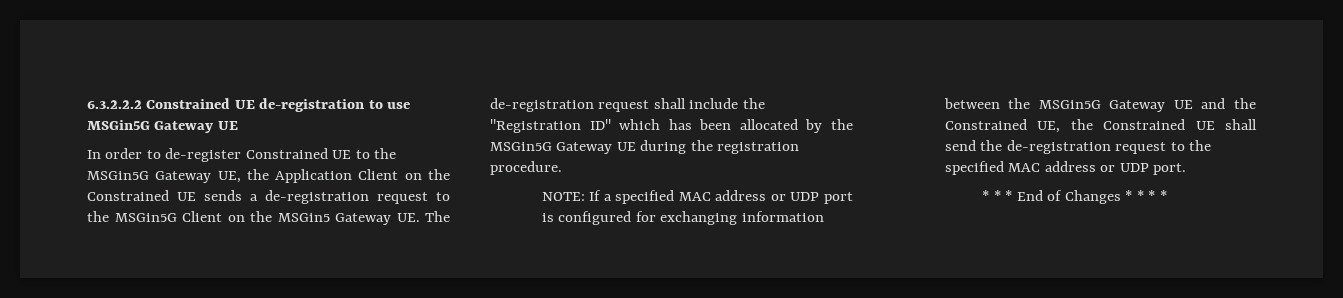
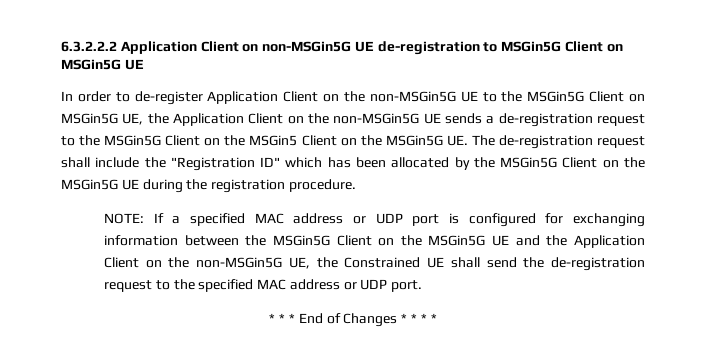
[146,98,411,112] [87,120,214,133] Constrained UE de-registration to use MSGin5G Gateway -> [120,41,623,55] [61,59,121,70] Application Client on non-MSGin5G UE de-registration to MSGin5G Client on MSGin5G
[245,148,328,159] Constrained -> [207,91,456,104] Application Client on the non-MSGin5G
[155,171,212,183] Gateway -> [589,91,645,102] [61,113,118,124] Client on MSGin5G
[87,190,169,201] Constrained -> [333,113,420,124] non-MSGin5G
[335,213,391,225] Gateway -> [301,135,443,146] Client on the MSGin5G
[556,142,613,154] Gateway -> [562,157,645,168] [61,179,118,190] Client on the MSGin5G
[1109,98,1256,112] [944,119,1027,130] Gateway UE and the Constrained -> [336,235,646,248] [103,257,283,268] Client on the MSGin5G UE and the Application Client on the non-MSGin5G

